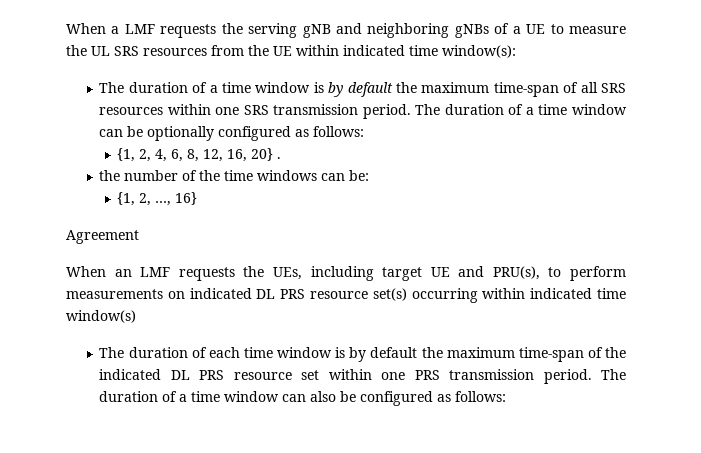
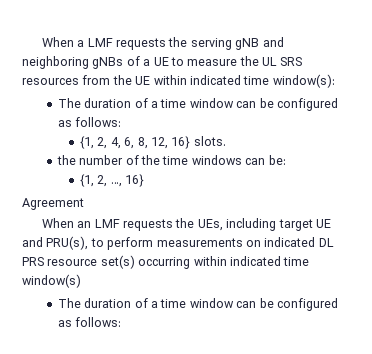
[313,82,626,97] [99,104,627,119] [99,126,215,141] is by default the maximum time-span of all SRS resources within one SRS transmission period. The duration of a time window can be optionally -> [236,98,274,108] can be
[227,148,282,162] 16, 20} . -> [171,136,226,149] 16} slots.
[208,347,626,362] [99,369,627,384] [99,391,337,402] each time window is by default the maximum time-span of the indicated DL PRS resource set within one PRS transmission period. The duration of a time window can also -> [151,298,257,308] a time window can

